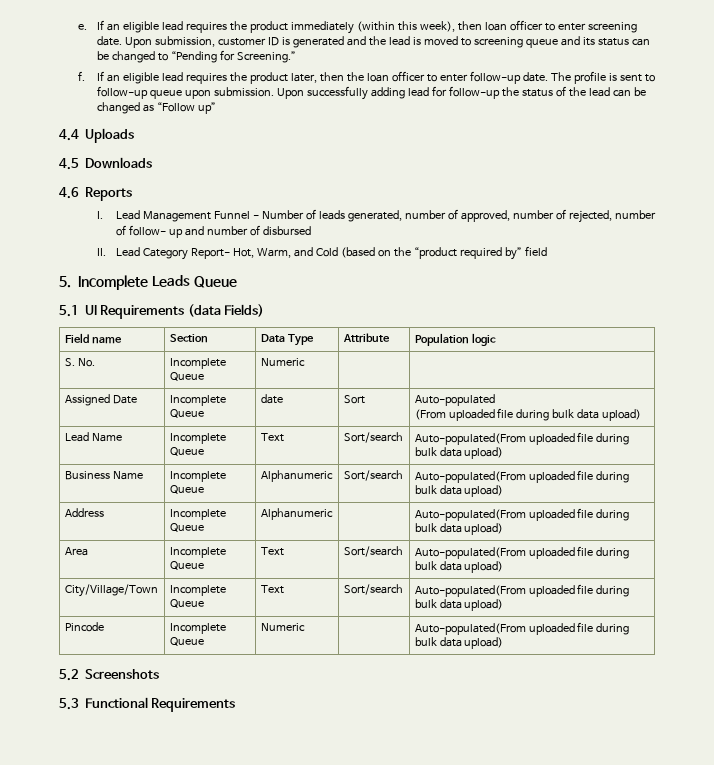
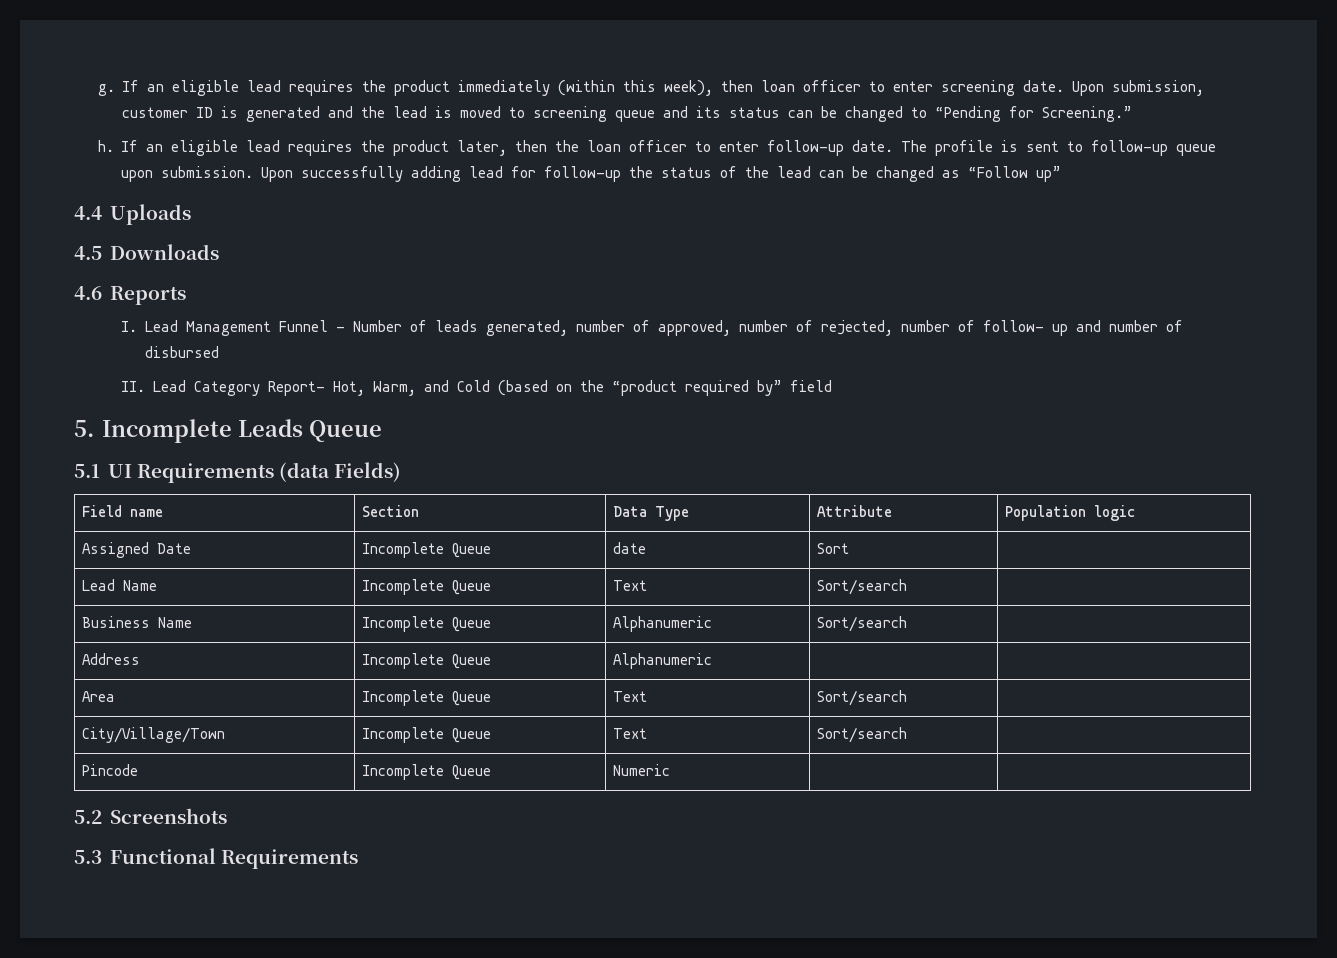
[78,24,88,30] e. -> [97,84,115,96] g.
[78,71,86,81] f. -> [97,140,114,152] h.
[64,358,95,367] [169,358,226,369] [169,372,204,381] [260,358,305,366] // S. No. | Incomplete Queue | Numeric | | -> (1136, 513) none
[414,394,495,406] [414,408,642,421] Auto-populated // (From uploaded file during bulk data upload) -> (850, 548) none
[414,432,630,445] [414,447,504,459] Auto-populated(From uploaded file during bulk data upload) -> (908, 587) none
[414,470,630,483] [414,485,504,497] [64,508,104,517] [169,509,226,520] [169,523,204,532] [260,508,333,520] [414,508,630,521] [414,523,504,535] Auto-populated(From uploaded file during bulk data upload) // Address | Incomplete Queue | Alphanumeric | | Auto-populated(From uploaded file during bulk data upload) -> [82,653,141,665] [362,653,492,669] [613,653,713,669] // Address | Incomplete Queue | Alphanumeric | |
[414,546,630,559] [414,561,504,573] Auto-populated(From uploaded file during bulk data upload) -> (908, 698) none
[414,584,630,597] [414,599,504,611] [64,622,104,632] [169,623,226,634] [169,637,204,646] [260,623,305,631] [414,622,630,635] [414,637,504,649] Auto-populated(From uploaded file during bulk data upload) // Pincode | Incomplete Queue | Numeric | | Auto-populated(From uploaded file during bulk data upload) -> [82,764,139,776] [362,764,492,780] [613,764,671,776] // Pincode | Incomplete Queue | Numeric | |

